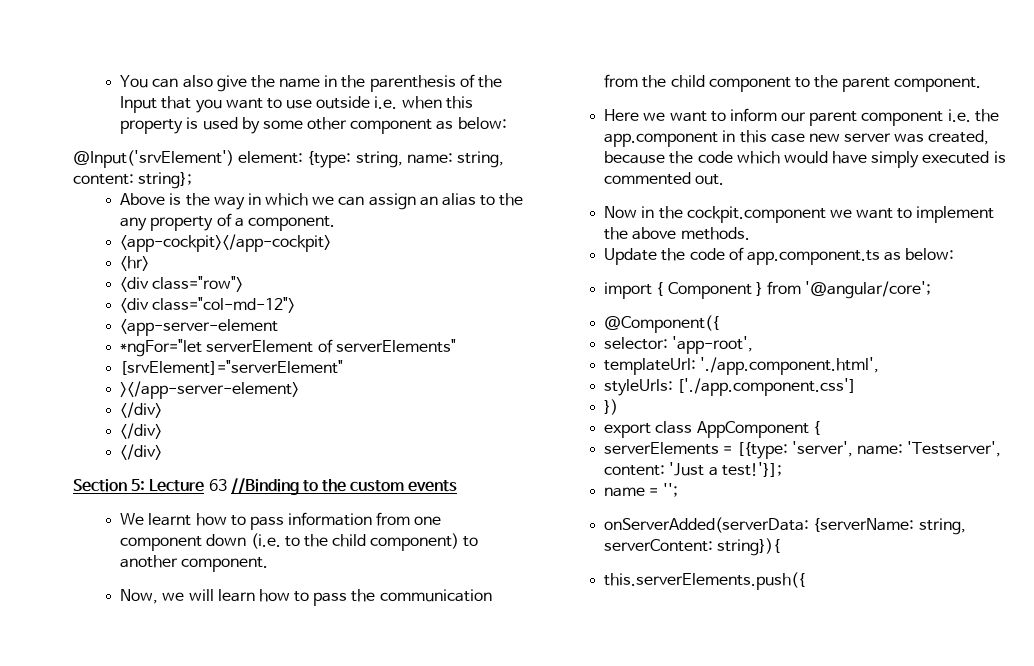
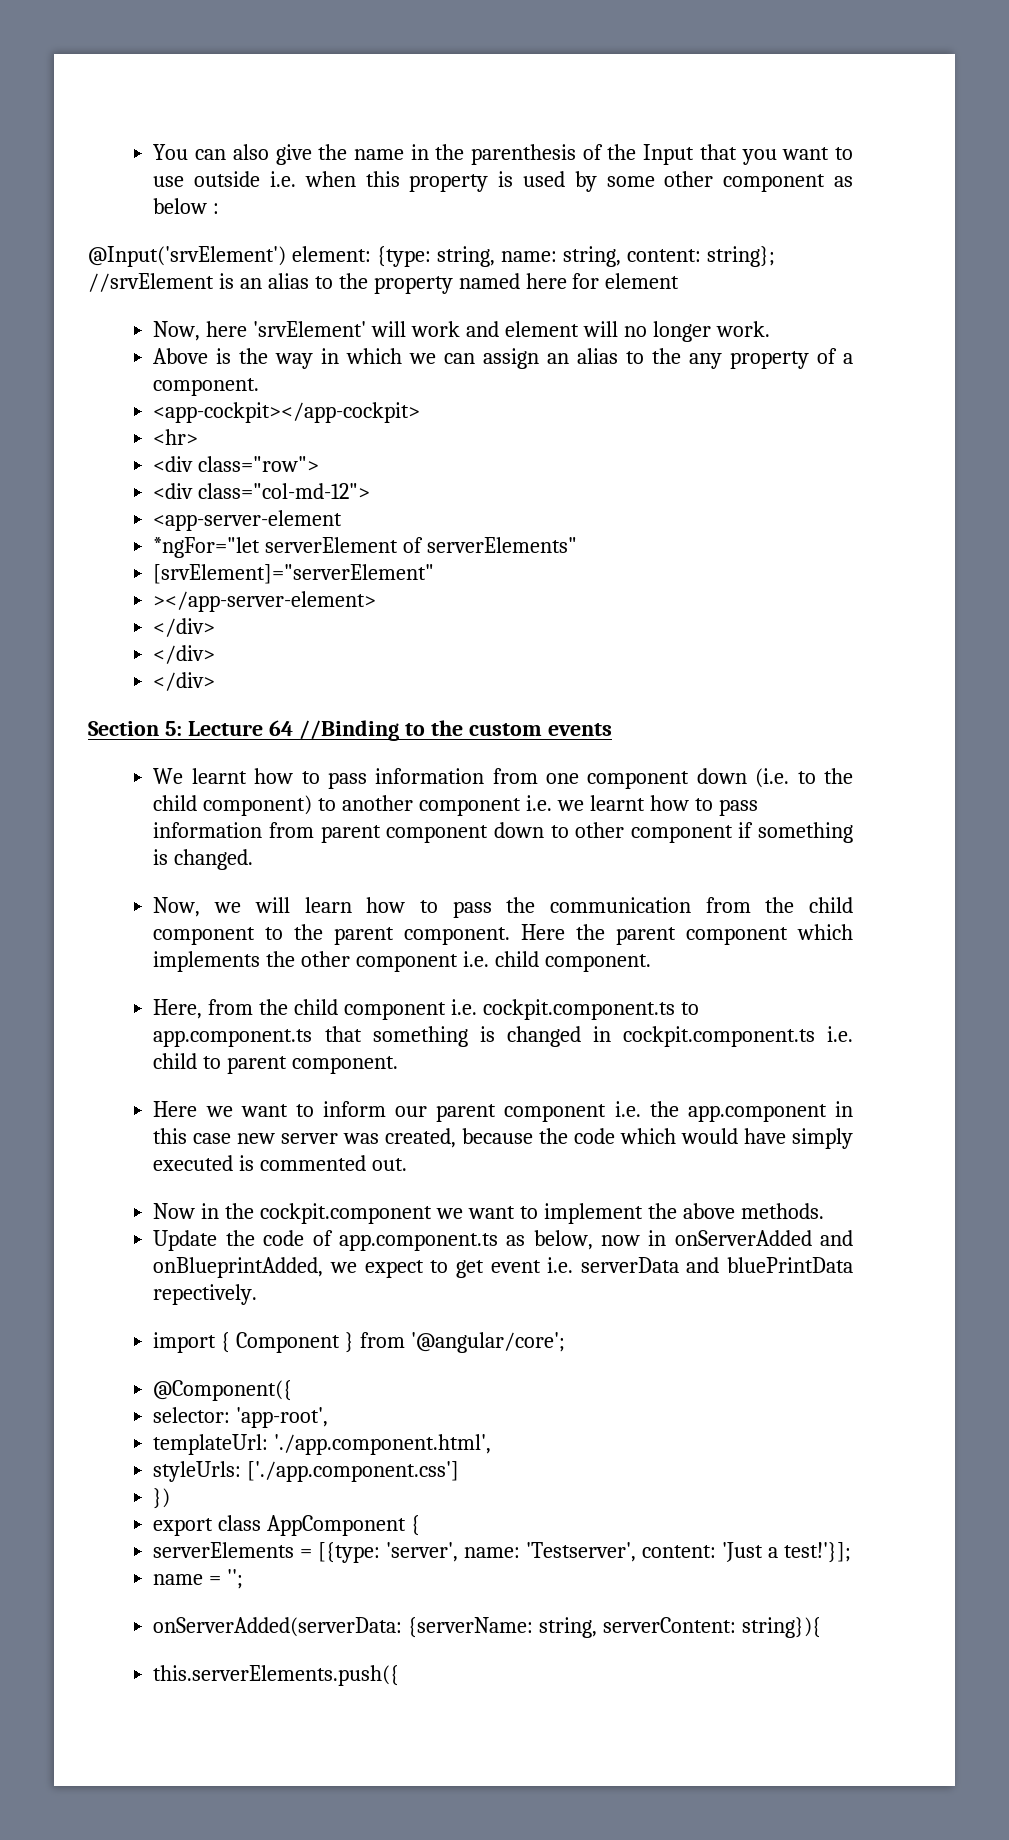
[457,117,507,129] below: -> [153,198,220,214] below :
(193, 180) none -> [88,273,680,294] [153,321,770,342] //srvElement is an alias to the property named here for element // Now, here 'srvElement' will work and element will no longer work.
[208,479,227,491] 63 -> [268,720,293,736] 64
[181,557,269,572] component. -> [419,795,758,816] [153,822,853,843] [153,849,254,870] component i.e. we learnt how to pass information from parent component down to other component if something is changed.
(982, 84) none -> [521,924,853,945] [153,951,652,972] [153,999,700,1020] [153,1026,853,1047] [153,1053,399,1074] Here the parent component which implements the other component i.e. child component. // Here, from the child component i.e. cockpit.component.ts to app.component.ts that something is changed in cockpit.component.ts i.e. child to parent component.
[905,248,955,260] below: -> [533,1230,853,1250] [153,1257,853,1278] [153,1284,258,1305] below, now in onServerAdded and onBlueprintAdded, we expect to get event i.e. serverData and bluePrintData repectively.

